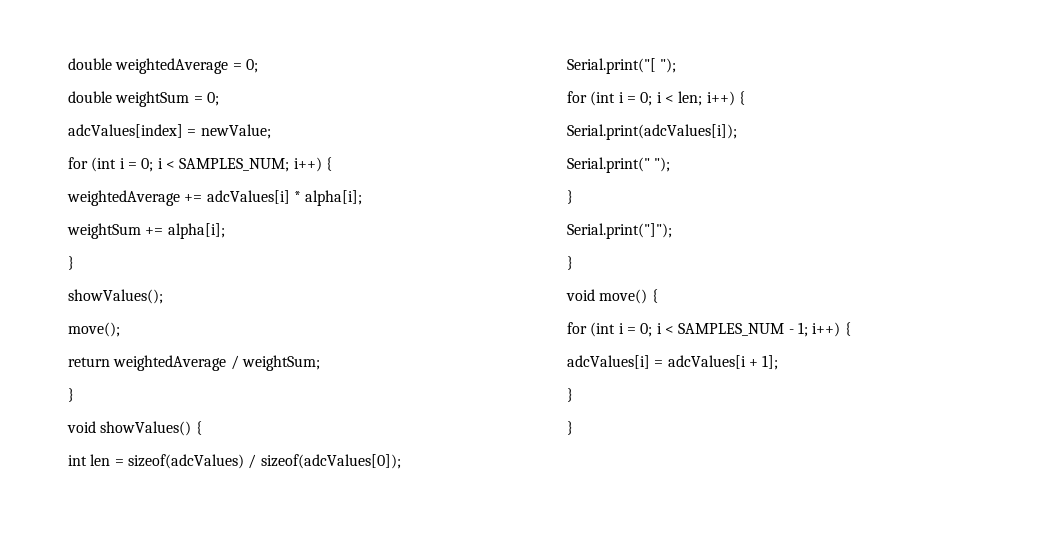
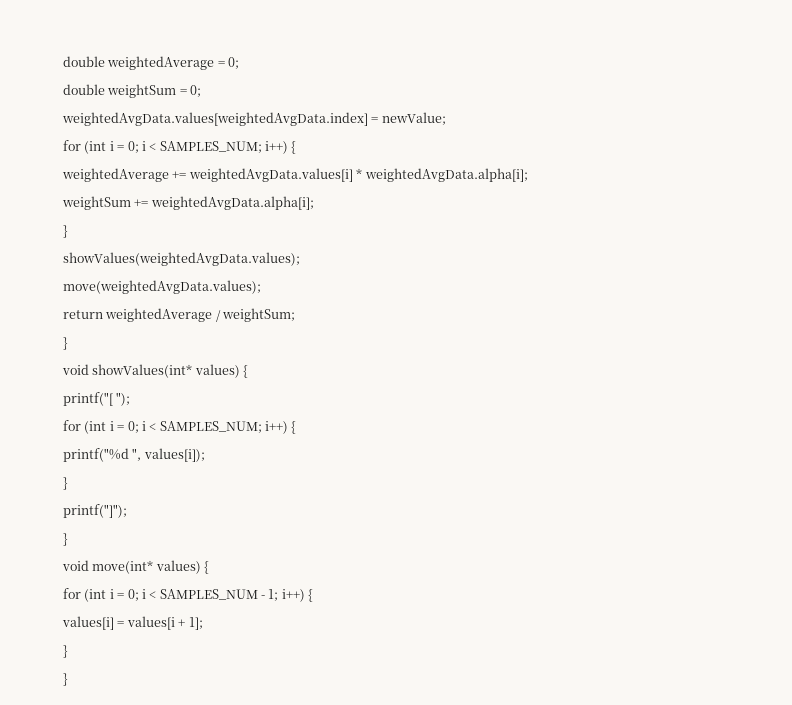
[68,124,183,138] adcValues[index] -> [62,112,368,126] weightedAvgData.values[weightedAvgData.index]
[206,190,363,206] adcValues[i] * alpha[i]; -> [188,168,528,182] weightedAvgData.values[i] * weightedAvgData.alpha[i];
[167,223,225,239] [68,256,74,270] [68,289,163,304] [68,322,120,337] alpha[i]; // } // showValues(); // move(); -> [150,196,314,210] [63,225,68,238] [63,252,300,266] [63,280,261,294] weightedAvgData.alpha[i]; // } // showValues(weightedAvgData.values); // move(weightedAvgData.values);
[100,421,202,436] [68,454,401,469] [567,58,656,74] showValues() { // int len = sizeof(adcValues) / sizeof(adcValues[0]); // Serial.print("[ -> [92,364,249,378] [63,392,113,406] showValues(int* values) { // printf("[
[678,91,745,106] [567,124,737,140] [567,157,671,173] [567,190,573,204] [567,223,672,239] [567,256,573,270] [566,289,648,304] len; i++) { // Serial.print(adcValues[i]); // Serial.print(" "); // } // Serial.print("]"); // } // void move() -> [159,421,297,434] [63,448,205,462] [63,477,68,490] [63,504,127,518] [63,533,68,546] [62,560,201,574] SAMPLES_NUM; i++) { // printf("%d ", values[i]); // } // printf("]"); // } // void move(int* values)
[567,355,746,369] adcValues[i] = adcValues[i -> [62,616,175,630] values[i] = values[i

